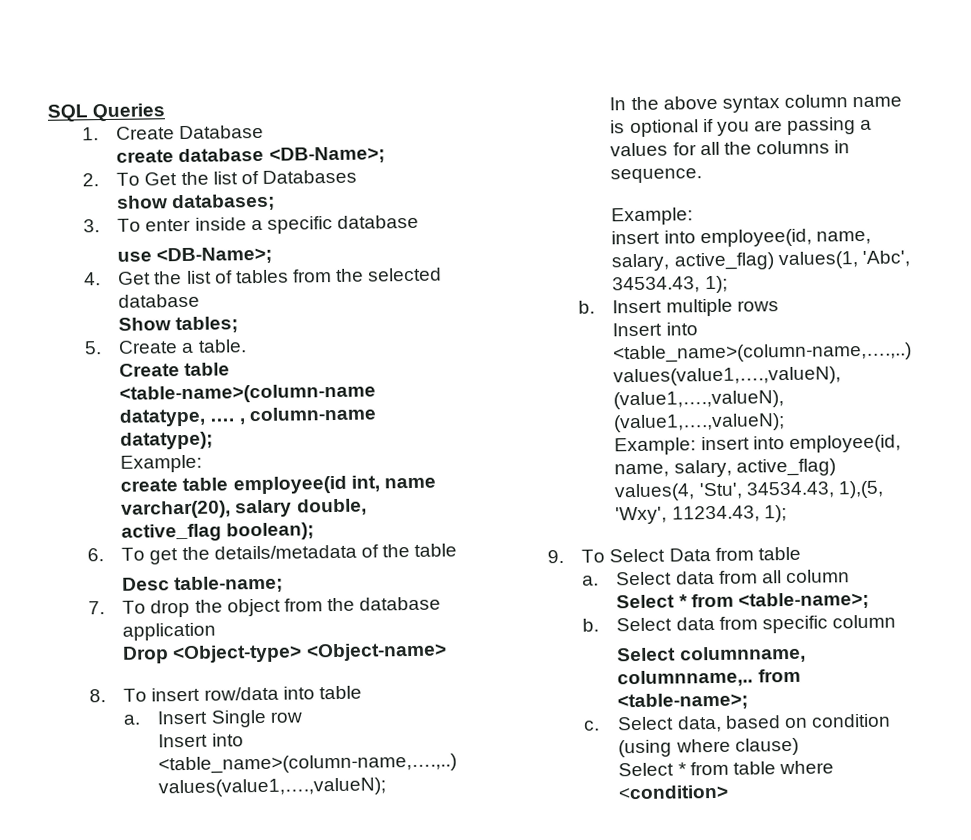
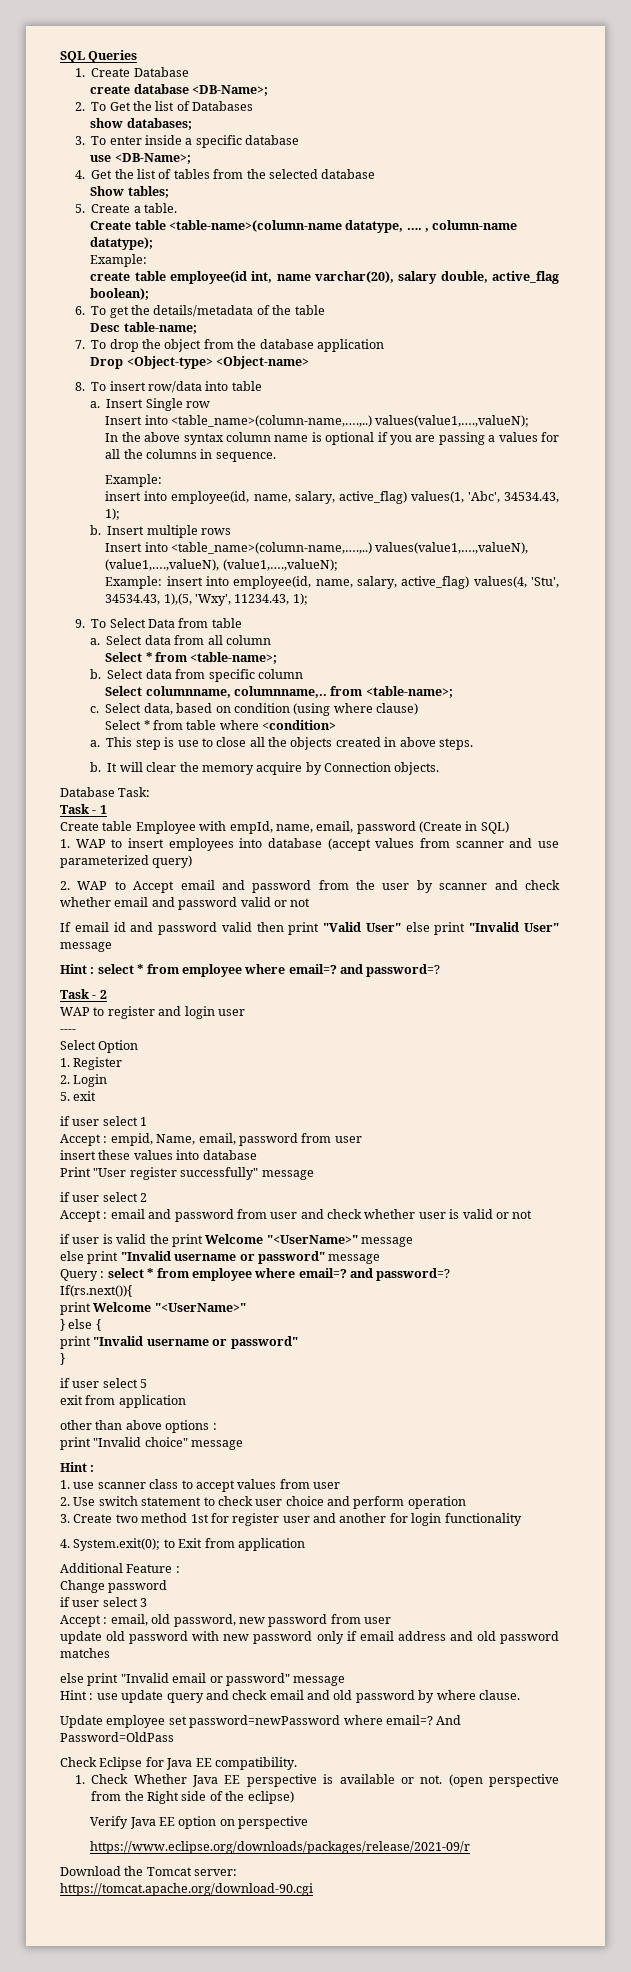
(730, 792) none -> [90,737,473,750] [90,762,440,775] [60,787,151,797] [60,804,107,814] [60,821,509,834] [60,838,560,851] [60,855,193,868] [60,880,560,893] [60,897,311,910] [60,922,559,935] [60,942,112,952] [60,964,441,977] [60,989,107,999] [60,1006,245,1019] [60,1029,76,1033] [60,1040,139,1053] [60,1057,123,1070] [60,1074,108,1087] [60,1091,97,1101] [60,1116,148,1126] [60,1133,362,1146] [60,1150,257,1160] [60,1167,314,1180] [60,1192,148,1202] [60,1209,533,1222] [60,1234,413,1247] [60,1251,381,1264] [60,1268,451,1281] [60,1285,132,1297] [60,1302,246,1315] [60,1319,101,1331] [60,1336,298,1349] [60,1353,65,1365] [60,1378,148,1388] [60,1395,186,1408] [60,1420,217,1433] [60,1437,244,1450] [60,1462,95,1472] [60,1479,340,1492] [60,1496,466,1509] [60,1513,522,1526] [60,1538,305,1551] [60,1563,180,1573] [60,1580,168,1593] [60,1597,148,1607] [60,1614,391,1627] [60,1631,559,1644] [60,1648,110,1658] [60,1673,346,1686] [60,1690,520,1703] [60,1715,462,1728] [60,1732,174,1742] [60,1757,297,1770] [75,1774,559,1787] [91,1791,294,1804] [90,1816,309,1829] [90,1841,471,1854] [60,1866,238,1876] [60,1883,313,1896] // a. This step is use to close all the objects created in above steps. // b. It will clear the memory acquire by Connection objects. // Database Task: // Task - 1 // Create table Employee with empId, name, email, password (Create in SQL) // 1. WAP to insert employees into database (accept values from scanner and use parameterized query) // 2. WAP to Accept email and password from the user by scanner and check whether email and password valid or not // If email id and password valid then print "Valid User" else print "Invalid User" message // Hint : select * from employee where email=? and password=? // Task - 2 // WAP to register and login user // ---- // Select Option // 1. Register // 2. Login // 5. exit // if user select 1 // Accept : empid, Name, email, password from user // insert these values into database // Print "User register successfully" message // if user select 2 // Accept : email and password from user and check whether user is valid or not // if user is valid the print Welcome "<UserName>" message // else print "Invalid username or password" message // Query : select * from employee where email=? and password=? // If(rs.next()){ // print Welcome "<UserName>" // } else { // print "Invalid username or password" // } // if user select 5 // exit from application // other than above options : // print "Invalid choice" message // Hint : // 1. use scanner class to accept values from user // 2. Use switch statement to check user choice and perform operation // 3. Create two method 1st for register user and another for login functionality // 4. System.exit(0); to Exit from application // Additional Feature : // Change password // if user select 3 // Accept : email, old password, new password from user // update old password with new password only if email address and old password matches // else print "Invalid email or password" message // Hint : use update query and check email and old password by where clause. // Update employee set password=newPassword where email=? And Password=OldPass // Check Eclipse for Java EE compatibility. // 1. Check Whether Java EE perspective is available or not. (open perspective from the Right side of the eclipse) // Verify Java EE option on perspective // https://www.eclipse.org/downloads/packages/release/2021-09/r // Download the Tomcat server: // https://tomcat.apache.org/download-90.cgi

